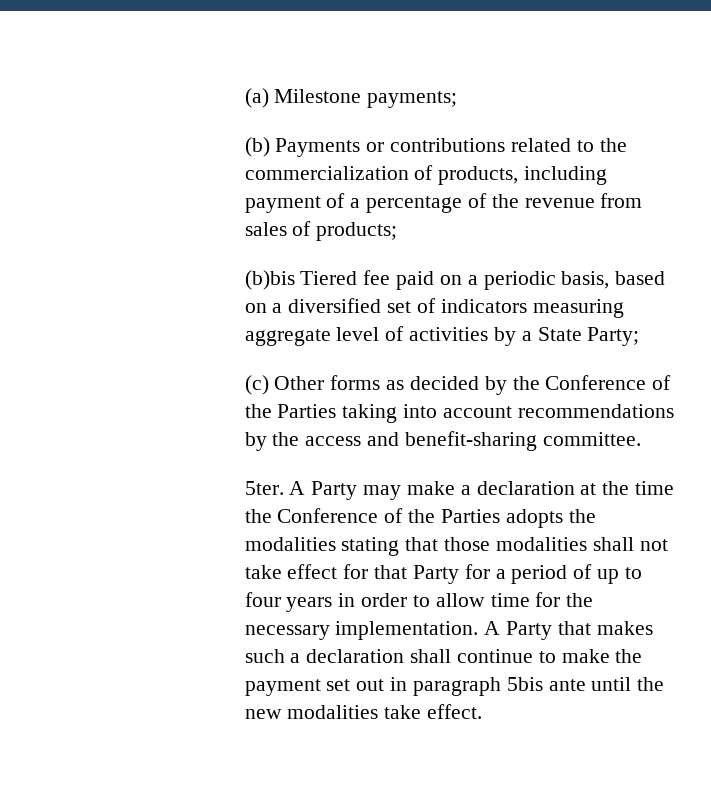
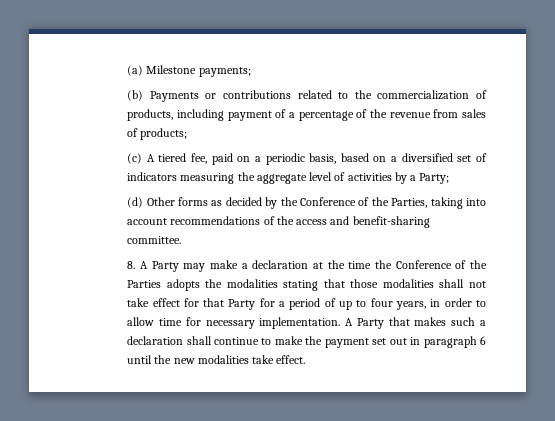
[244,270,391,290] (b)bis Tiered fee -> [127,153,208,164] (c) A tiered fee,
(624, 308) none -> [237,172,255,181] the
[537,327,582,341] State -> (417, 178) none
[244,375,269,395] (c) -> [127,197,144,208] (d)
[277,404,337,418] Parties -> [391,198,428,208] Parties,
[244,432,267,451] by -> [263,216,275,225] of
[244,481,284,495] 5ter. -> [127,261,136,269] 8.
[286,597,333,612] years -> [396,301,427,310] years,
[566,593,594,607] the -> (201, 321) none
[506,677,586,691] 5bis ante -> [479,336,486,345] 6

